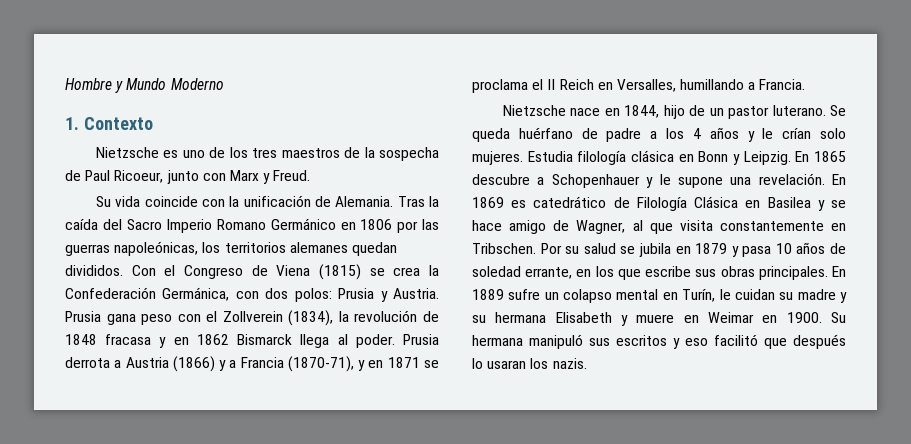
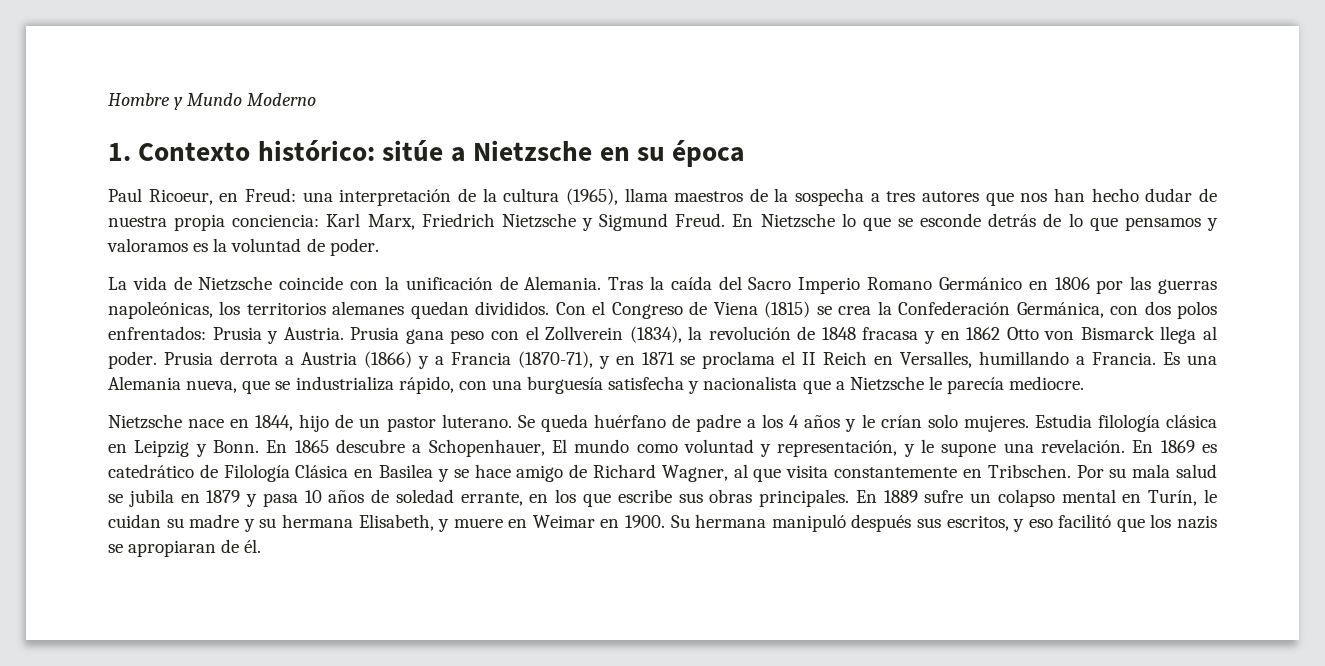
[95,147,439,161] [65,170,311,184] [95,196,141,207] // Nietzsche es uno de los tres maestros de la sospecha de Paul Ricoeur, junto con Marx y Freud. // Su vida -> [257,140,746,167] [108,188,1218,206] [108,213,1218,231] [107,238,379,256] [108,276,273,291] histórico: sitúe a Nietzsche en su época // Paul Ricoeur, en Freud: una interpretación de la cultura (1965), llama maestros de la sospecha a tres autores que nos han hecho dudar de nuestra propia conciencia: Karl Marx, Friedrich Nietzsche y Sigmund Freud. En Nietzsche lo que se esconde detrás de lo que pensamos y valoramos es la voluntad de poder. // La vida de Nietzsche
[294,288,332,302] polos: -> [1177,301,1217,319] [108,326,206,340] polos enfrentados:
(229, 339) none -> [1006,327,1075,340] Otto von
(806, 84) none -> [1163,352,1217,365] [108,376,1085,394] Es una Alemania nueva, que se industrializa rápido, con una burguesía satisfecha y nacionalista que a Nietzsche le parecía mediocre.
[698,151,791,165] Bonn y Leipzig. -> [134,440,259,457] Leipzig y Bonn.
[551,174,640,188] Schopenhauer -> [428,439,898,457] Schopenhauer, El mundo como voluntad y representación,
(570, 225) none -> [593,464,656,478] Richard
(580, 250) none -> [1132,464,1171,478] mala
[555,312,612,323] Elisabeth -> [358,514,434,531] Elisabeth,
[589,335,667,346] sus escritos -> [851,514,1009,532] después sus escritos,
[793,334,846,349] [472,358,587,369] después lo usaran los nazis. -> [1150,514,1217,529] [108,539,262,557] los nazis se apropiaran de él.

